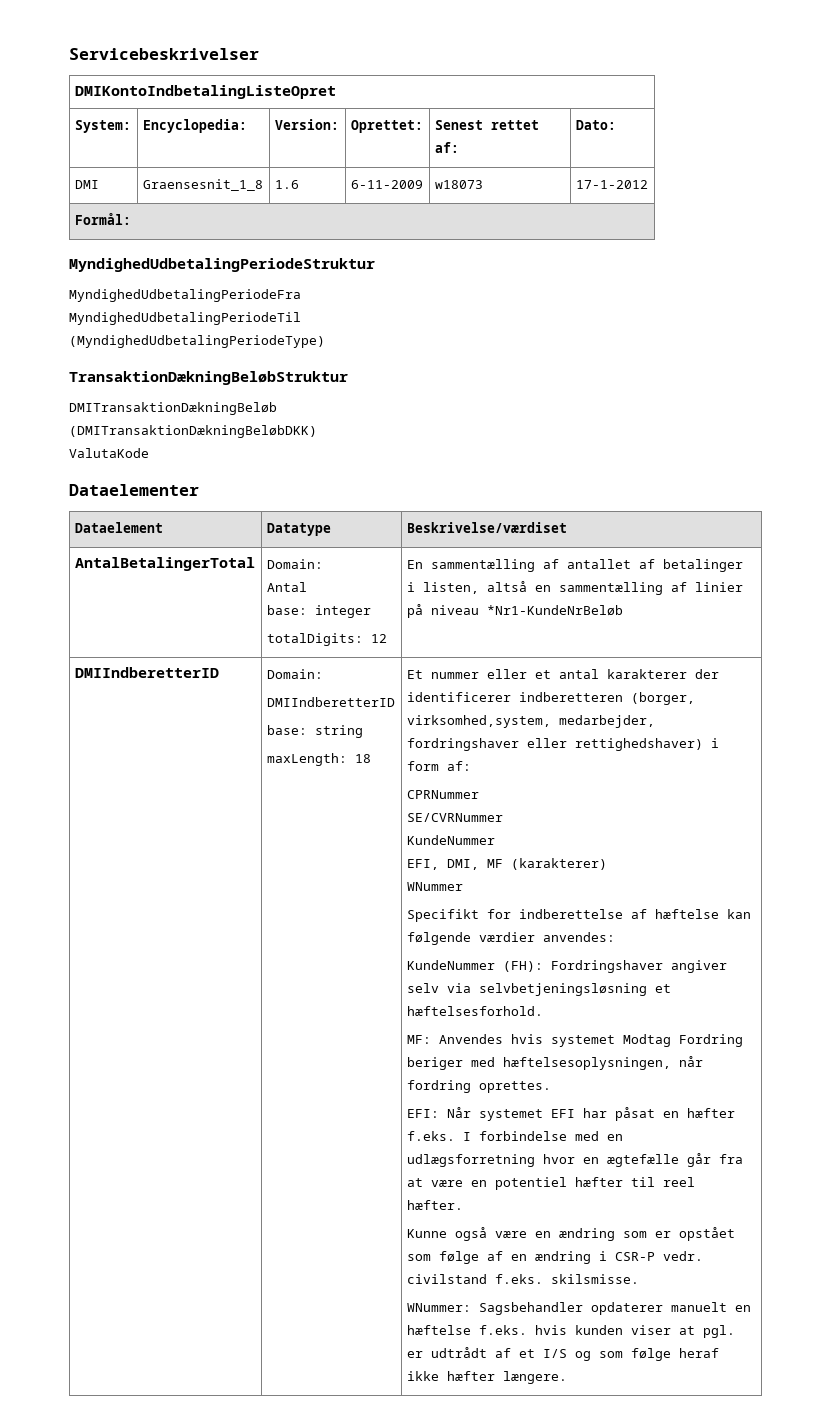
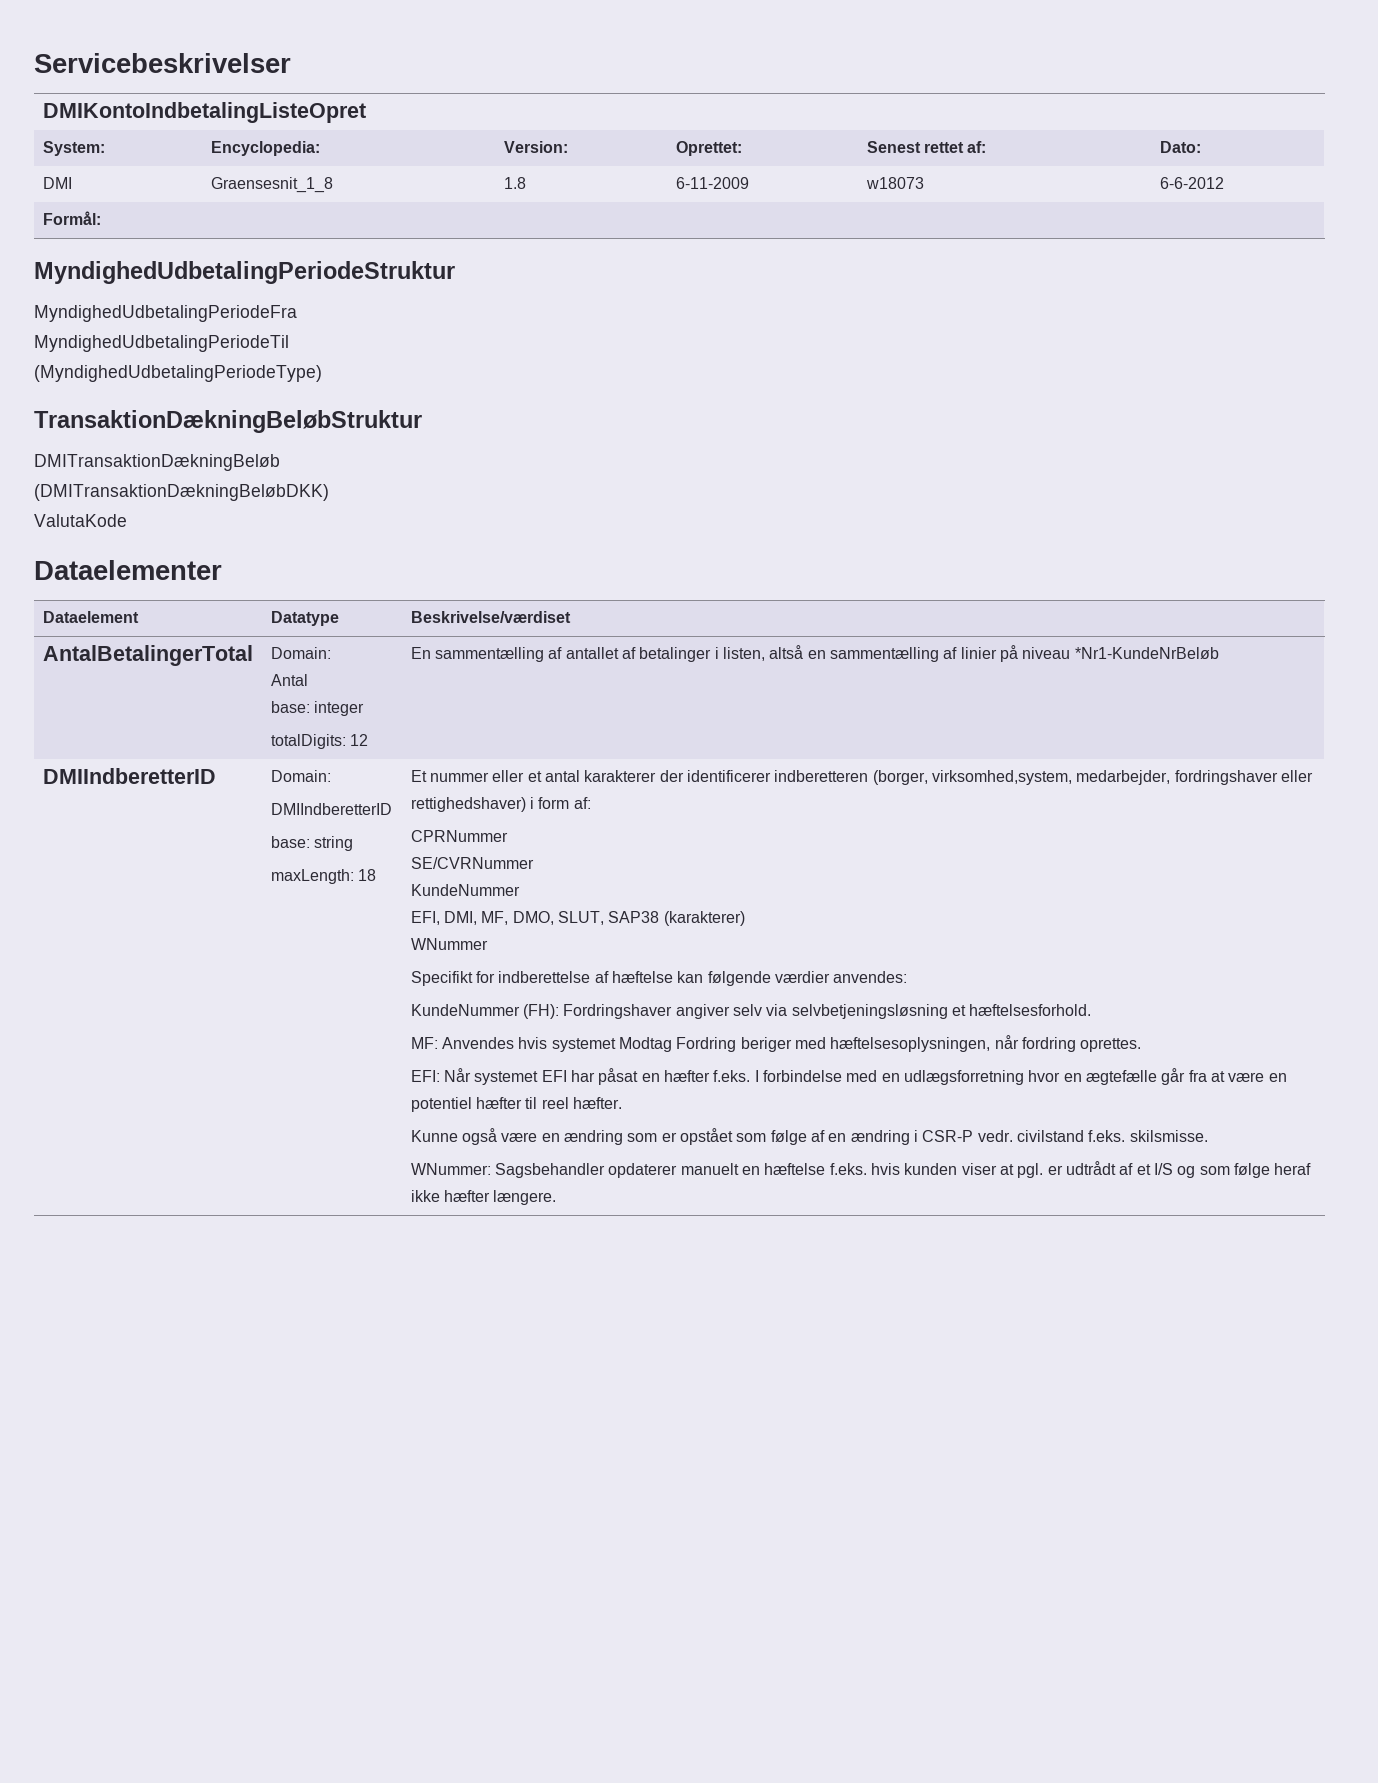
[274,180,299,189] 1.6 -> [503,177,526,189] 1.8
[575,180,648,189] 17-1-2012 -> [1159,177,1224,189] 6-6-2012
[486,859,503,868] MF -> [481,911,660,925] MF, DMO, SLUT, SAP38

